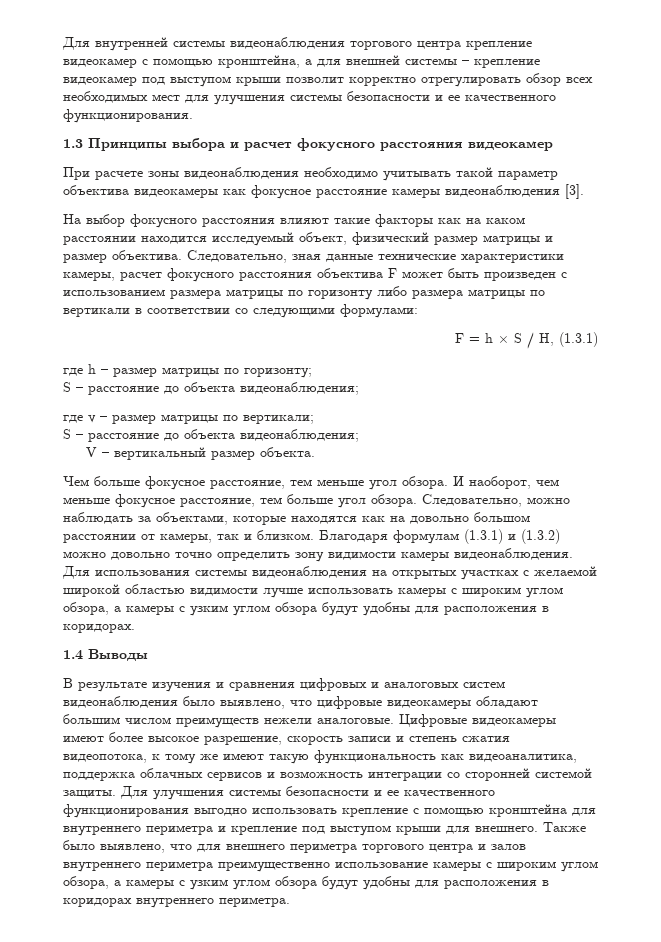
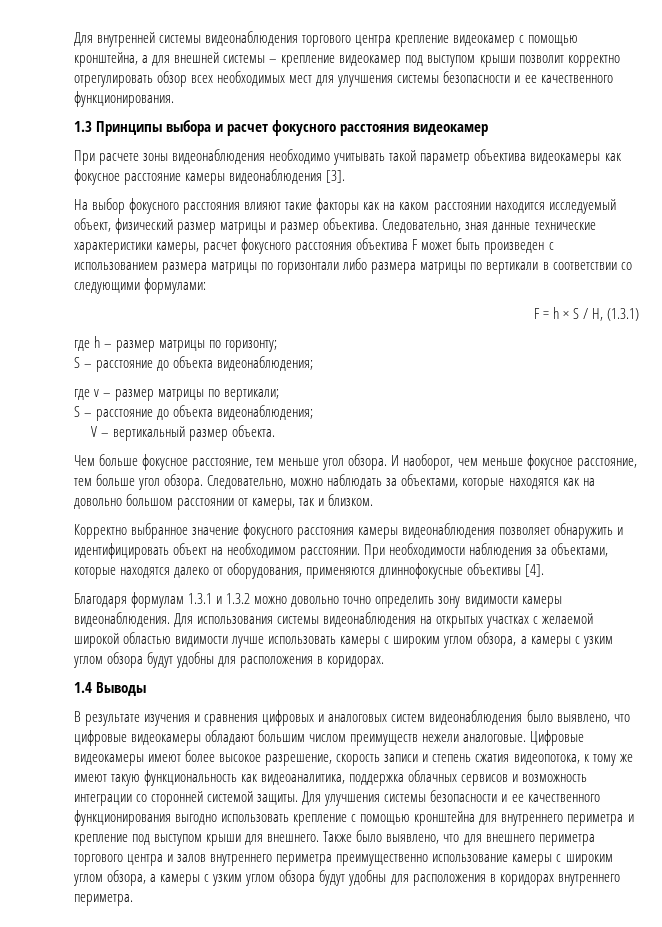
[308,290,373,300] горизонту -> [277,262,340,274] горизонтали
[319,529,560,544] Благодаря формулам (1.3.1) и (1.3.2) -> [74,523,624,539] [74,543,609,559] [74,563,545,579] [74,592,251,608] // Корректно выбранное значение фокусного расстояния камеры видеонаблюдения позволяет обнаружить и идентифицировать объект на необходимом расстоянии. При необходимости наблюдения за объектами, которые находятся далеко от оборудования, применяются длиннофокусные объективы [4]. // Благодаря формулам 1.3.1 и 1.3.2

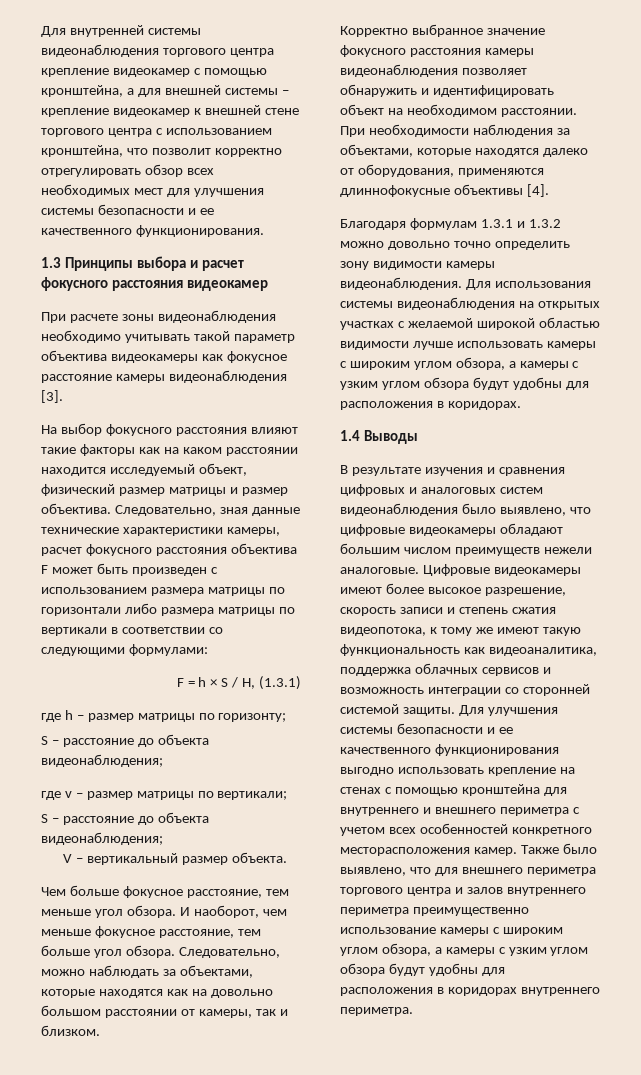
[405,55,515,67] под выступом крыши -> [193,105,299,115] [41,128,272,137] [41,145,148,157] к внешней стене торгового центра с использованием кронштейна, что
(348, 820) none -> [559,767,575,774] [340,787,381,794] на стенах
[567,814,634,826] [74,834,320,846] периметра и крепление под выступом крыши для внешнего. -> [422,807,580,816] [340,823,592,836] [340,847,517,856] и внешнего периметра с учетом всех особенностей конкретного месторасположения камер.

